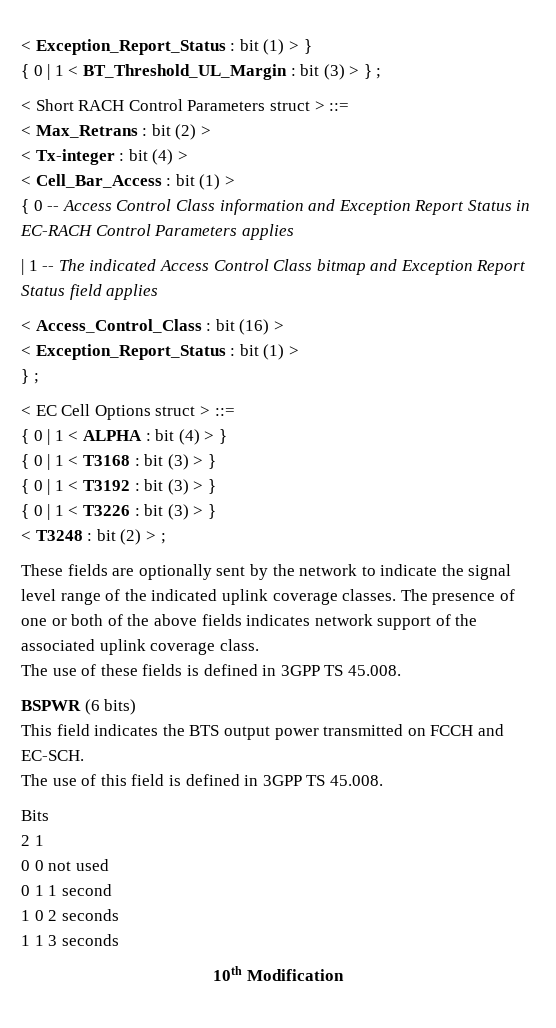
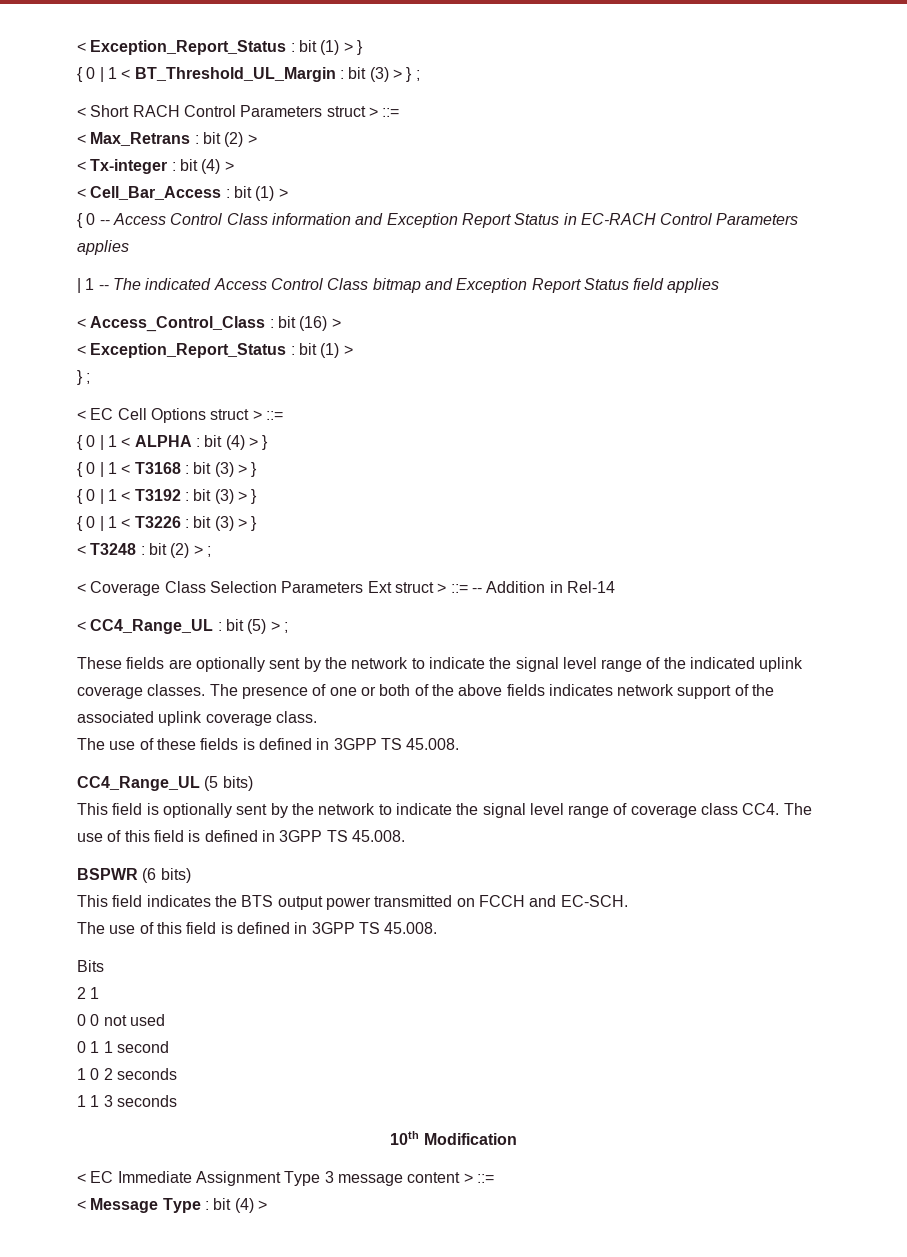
(166, 538) none -> [77,581,615,596] [77,619,288,634] // < Coverage Class Selection Parameters Ext struct > ::= -- Addition in Rel-14 // < CC4_Range_UL : bit (5) > ;
(401, 670) none -> [77,776,253,791] [77,803,812,818] [77,830,405,842] // CC4_Range_UL (5 bits) // This field is optionally sent by the network to indicate the signal level range of coverage class CC4. The use of this field is defined in 3GPP TS 45.008.
(344, 975) none -> [77,1171,494,1186] [77,1198,267,1213] // < EC Immediate Assignment Type 3 message content > ::= // < Message Type : bit (4) >

